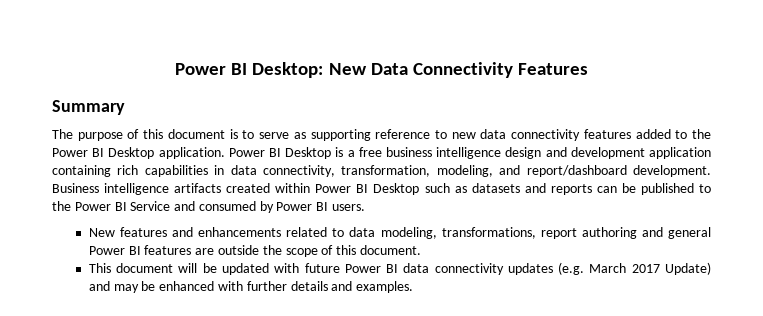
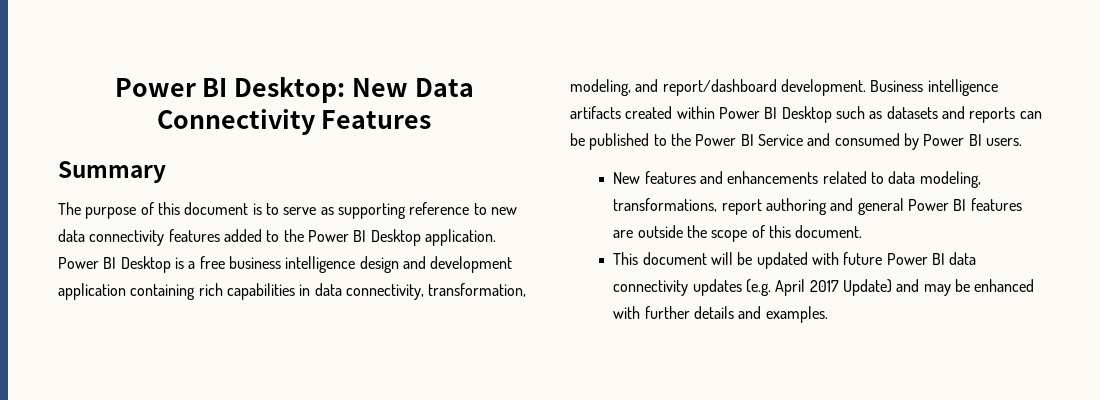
[589,263,627,273] March -> [775,279,806,296] April

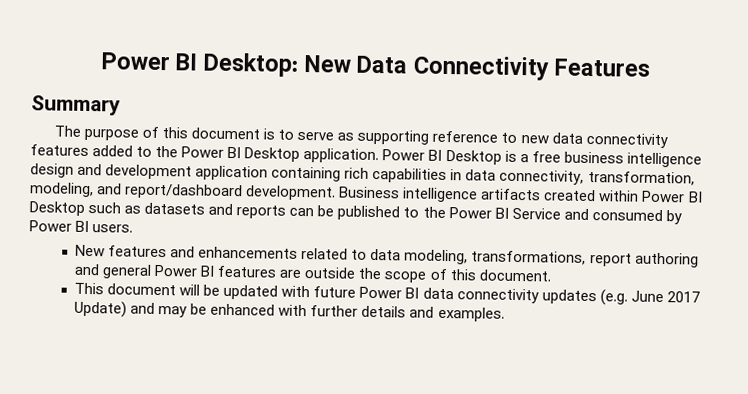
[775,279,806,296] April -> [630,290,664,303] June

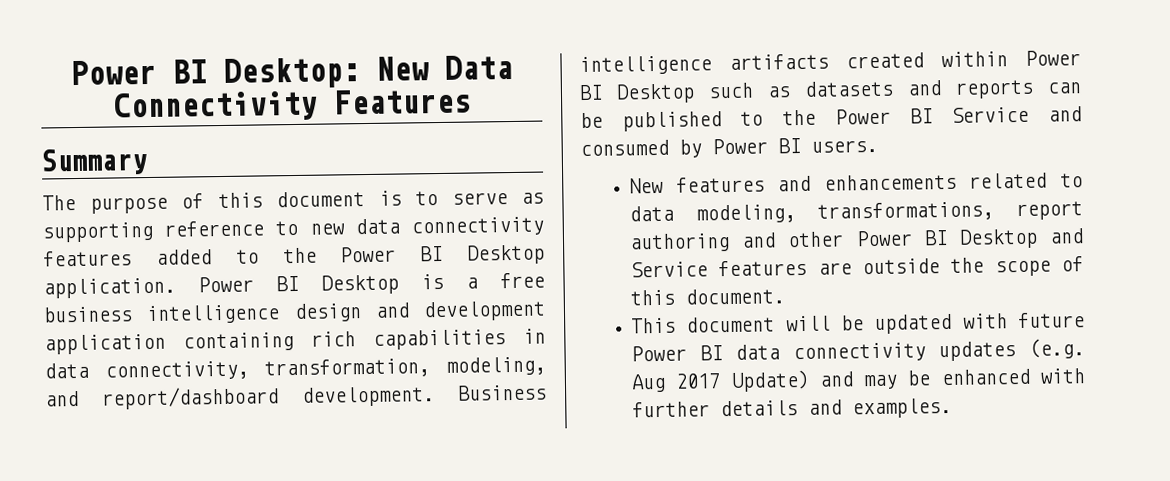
[102,264,216,279] general Power BI -> [787,228,1084,249] [630,261,709,278] other Power BI Desktop and Service
[630,290,664,303] June -> [631,373,667,393] Aug

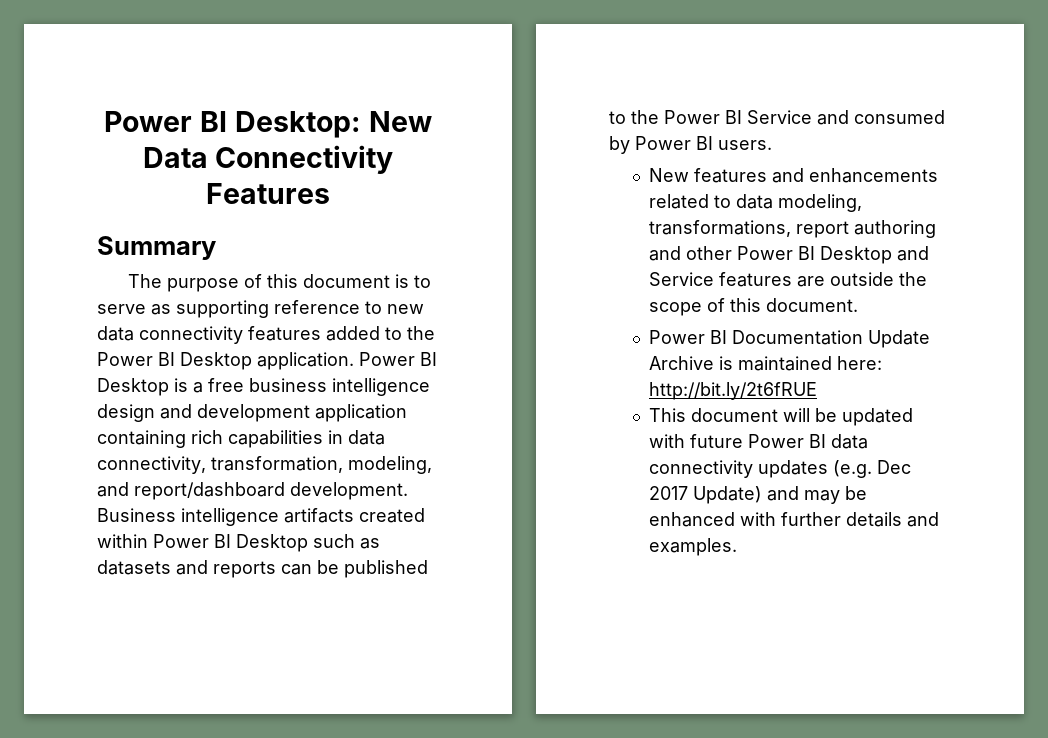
(786, 296) none -> [648,330,930,348] [648,356,882,371] [648,382,817,400] // Power BI Documentation Update Archive is maintained here: http://bit.ly/2t6fRUE
[631,373,667,393] Aug -> [876,460,911,474] Dec

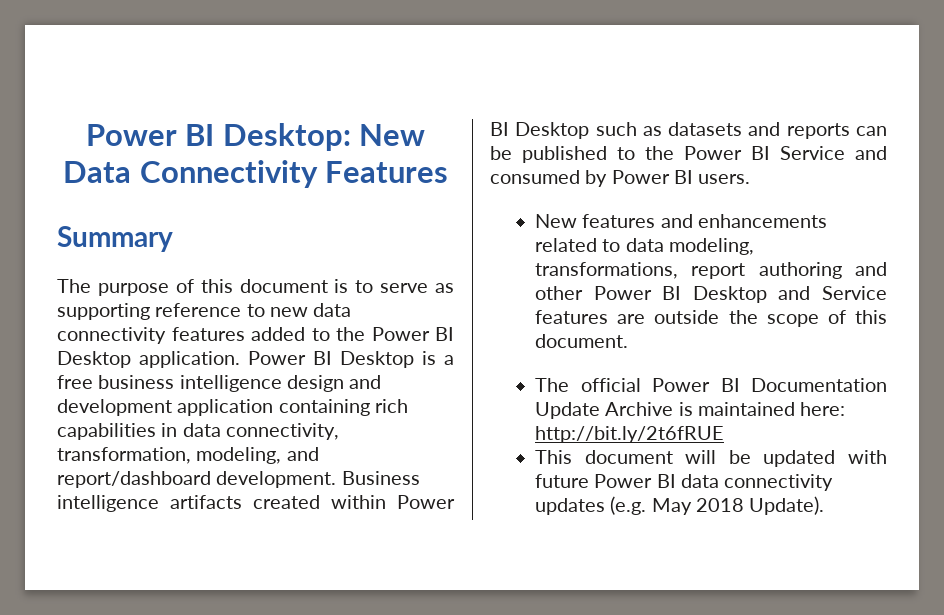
(858, 305) none -> [535,378,641,392] The official
[876,460,911,474] [648,486,867,504] [648,512,939,527] [648,538,737,556] Dec 2017 Update) and may be enhanced with further details and examples. -> [651,496,825,515] May 2018 Update).

